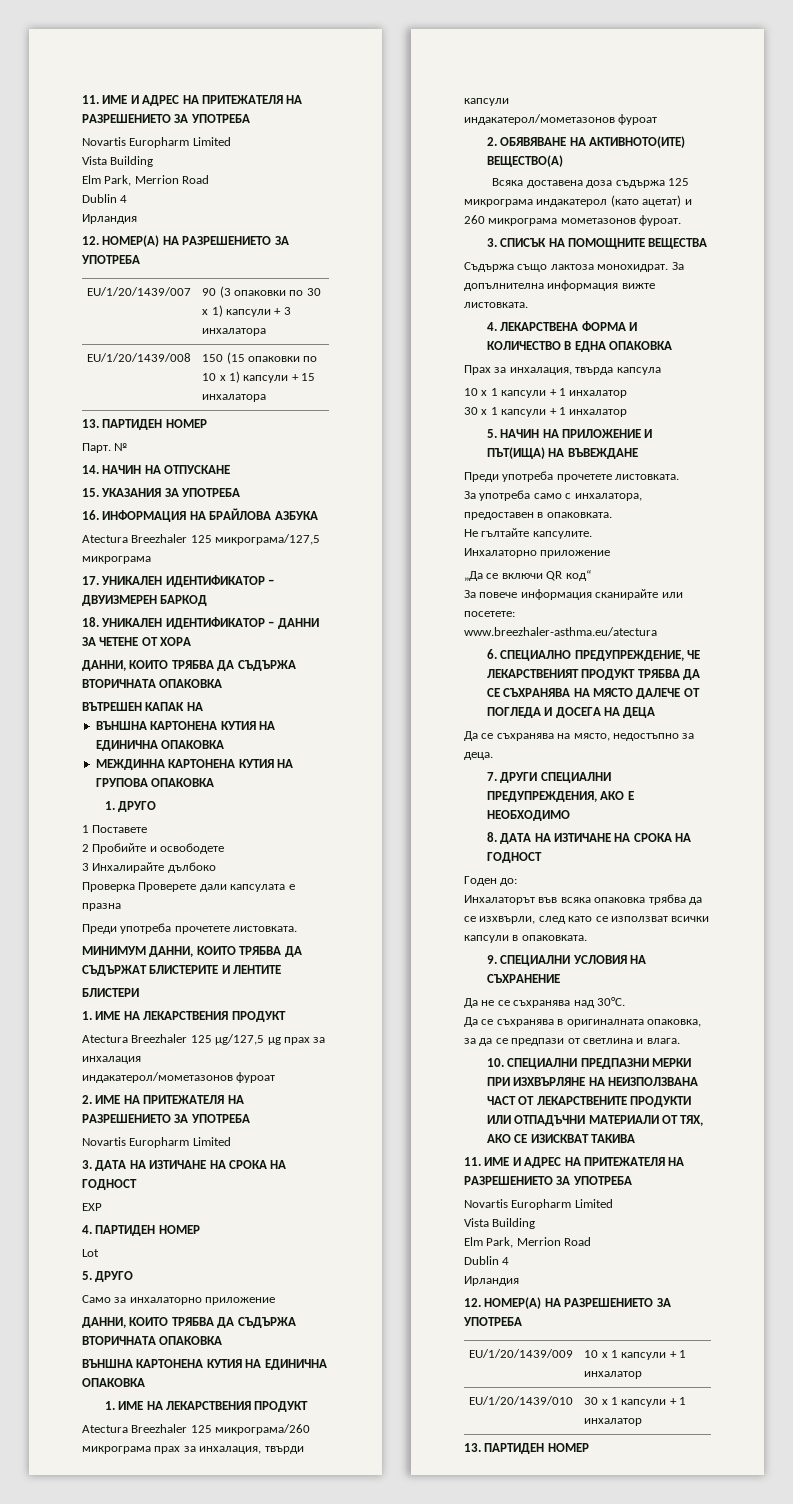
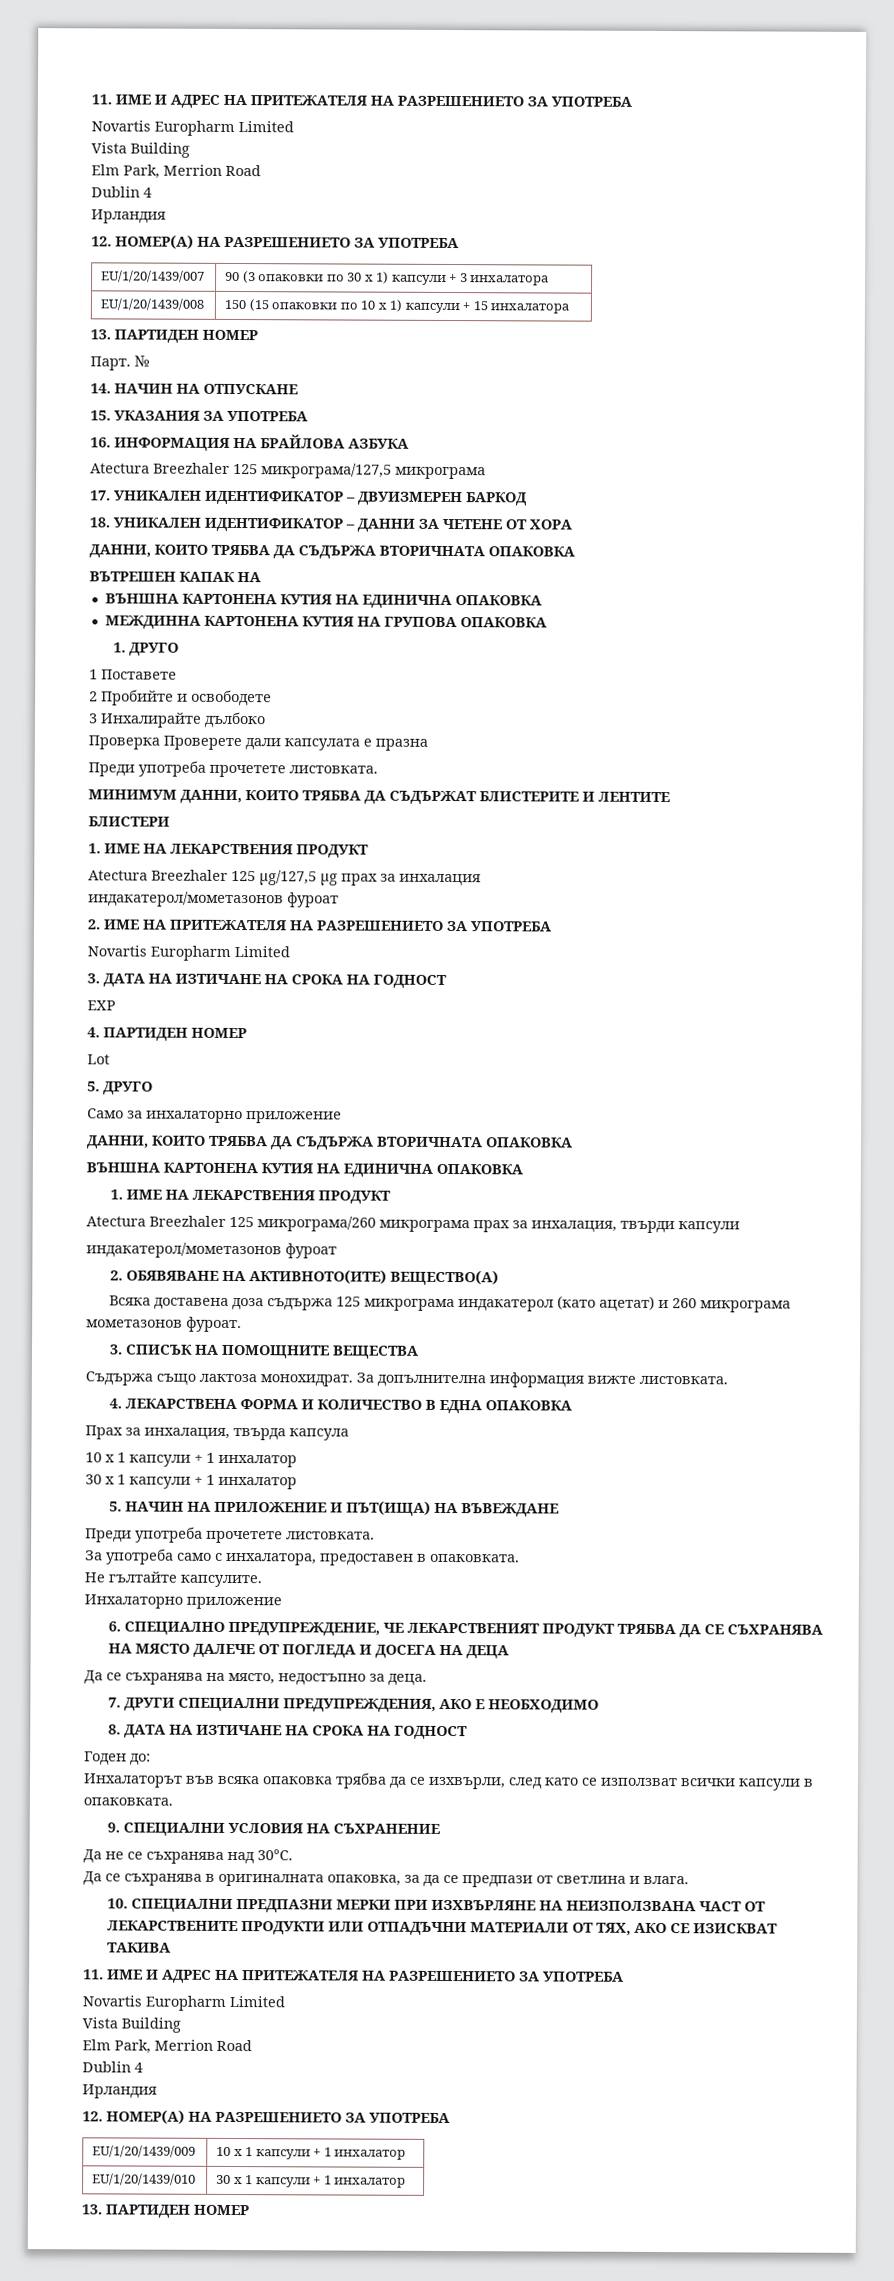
[464,570,591,581] [464,589,683,600] [464,611,515,617] [464,627,657,636] // „Да се включи QR код“ // За повече информация сканирайте или посетете: www.breezhaler-asthma.eu/atectura -> (282, 1603) none

